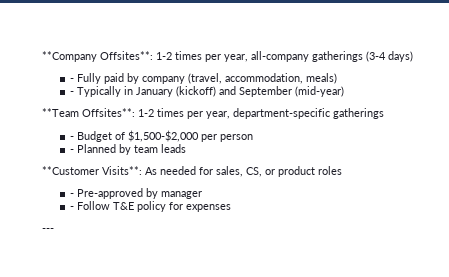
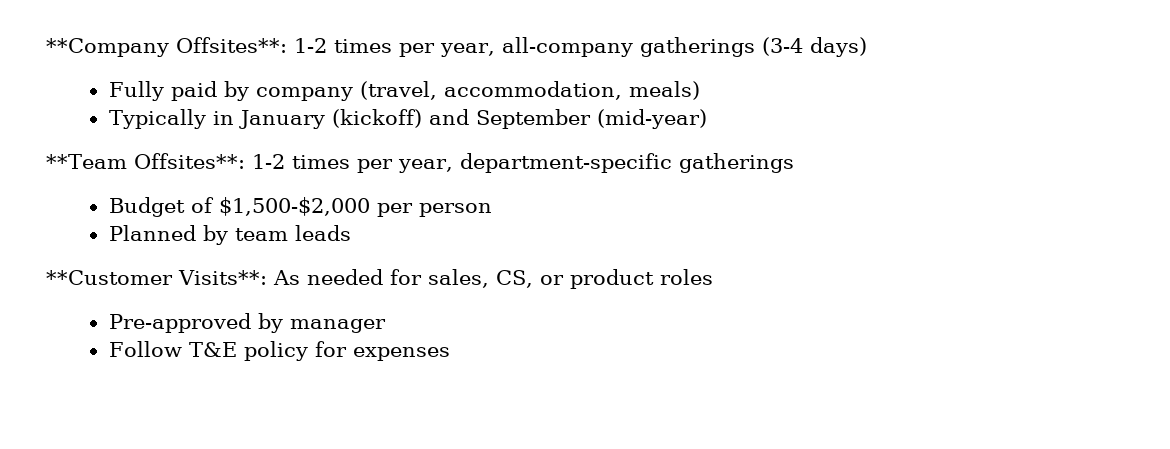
[70,78,75,82] - -> (867, 47) none
[70,91,75,95] - -> (700, 90) none
[70,136,75,140] - -> (794, 163) none
[70,149,75,153] - -> (492, 210) none
[70,193,75,197] - -> (713, 277) none
[70,206,75,210] - -> (386, 326) none
[42,228,54,232] // --- -> (450, 354) none

